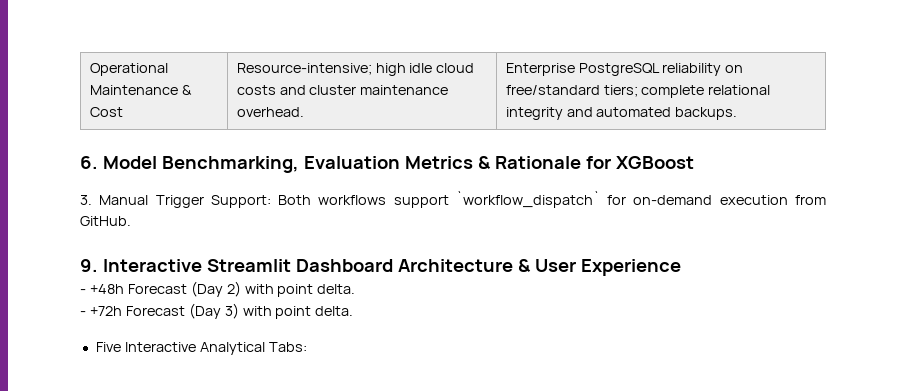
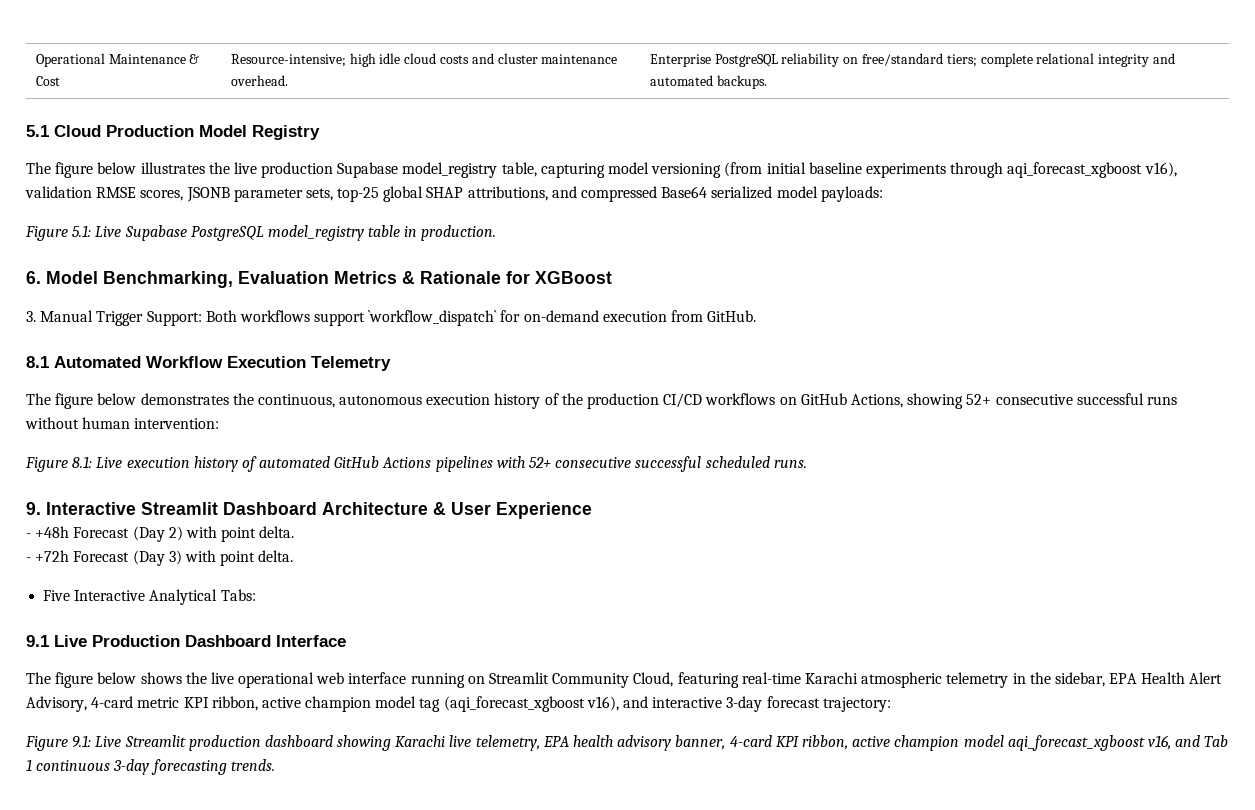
(738, 113) none -> [26,125,320,140] [26,162,1177,178] [25,186,883,202] [25,225,497,241] // 5.1 Cloud Production Model Registry // The figure below illustrates the live production Supabase model_registry table, capturing model versioning (from initial baseline experiments through aqi_forecast_xgboost v16), validation RMSE scores, JSONB parameter sets, top-25 global SHAP attributions, and compressed Base64 serialized model payloads: // Figure 5.1: Live Supabase PostgreSQL model_registry table in production.
(131, 221) none -> [26,356,391,371] [26,393,1177,409] [25,417,220,429] [25,456,807,472] // 8.1 Automated Workflow Execution Telemetry // The figure below demonstrates the continuous, autonomous execution history of the production CI/CD workflows on GitHub Actions, showing 52+ consecutive successful runs without human intervention: // Figure 8.1: Live execution history of automated GitHub Actions pipelines with 52+ consecutive successful scheduled runs.
(307, 347) none -> [26,635,346,647] [26,672,1223,688] [26,696,891,712] [25,735,1229,751] [26,759,275,775] // 9.1 Live Production Dashboard Interface // The figure below shows the live operational web interface running on Streamlit Community Cloud, featuring real-time Karachi atmospheric telemetry in the sidebar, EPA Health Alert Advisory, 4-card metric KPI ribbon, active champion model tag (aqi_forecast_xgboost v16), and interactive 3-day forecast trajectory: // Figure 9.1: Live Streamlit production dashboard showing Karachi live telemetry, EPA health advisory banner, 4-card KPI ribbon, active champion model aqi_forecast_xgboost v16, and Tab 1 continuous 3-day forecasting trends.

